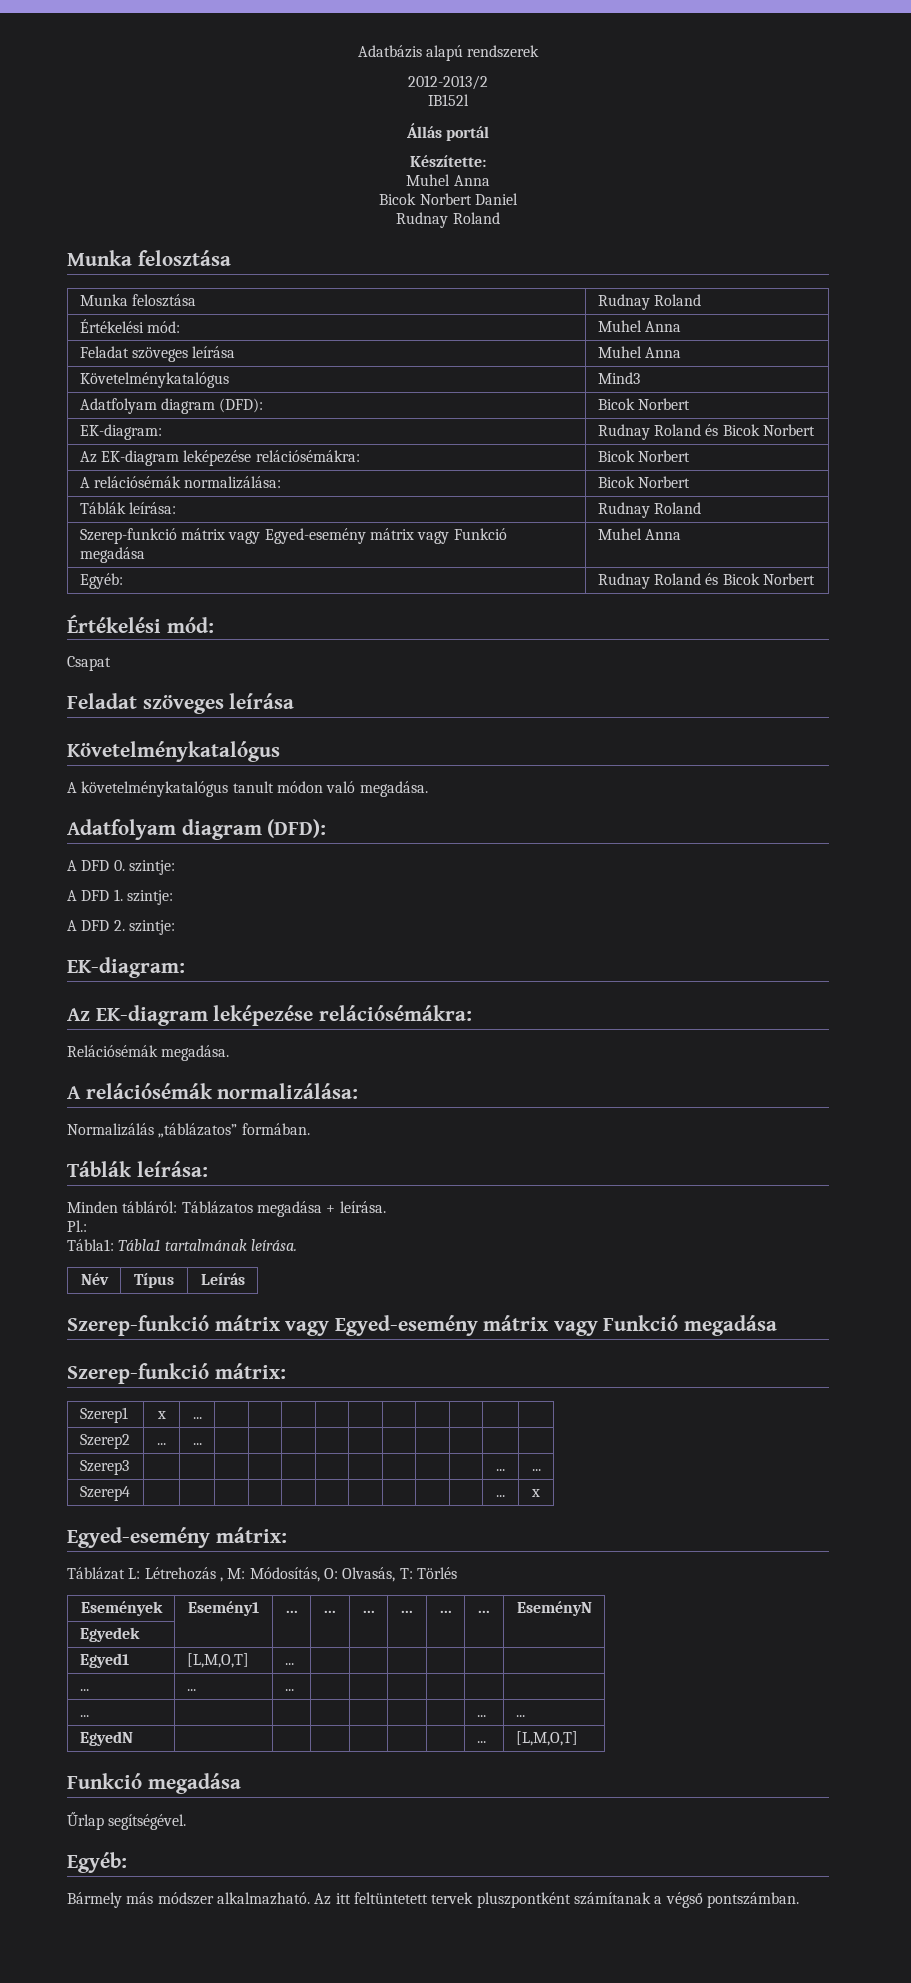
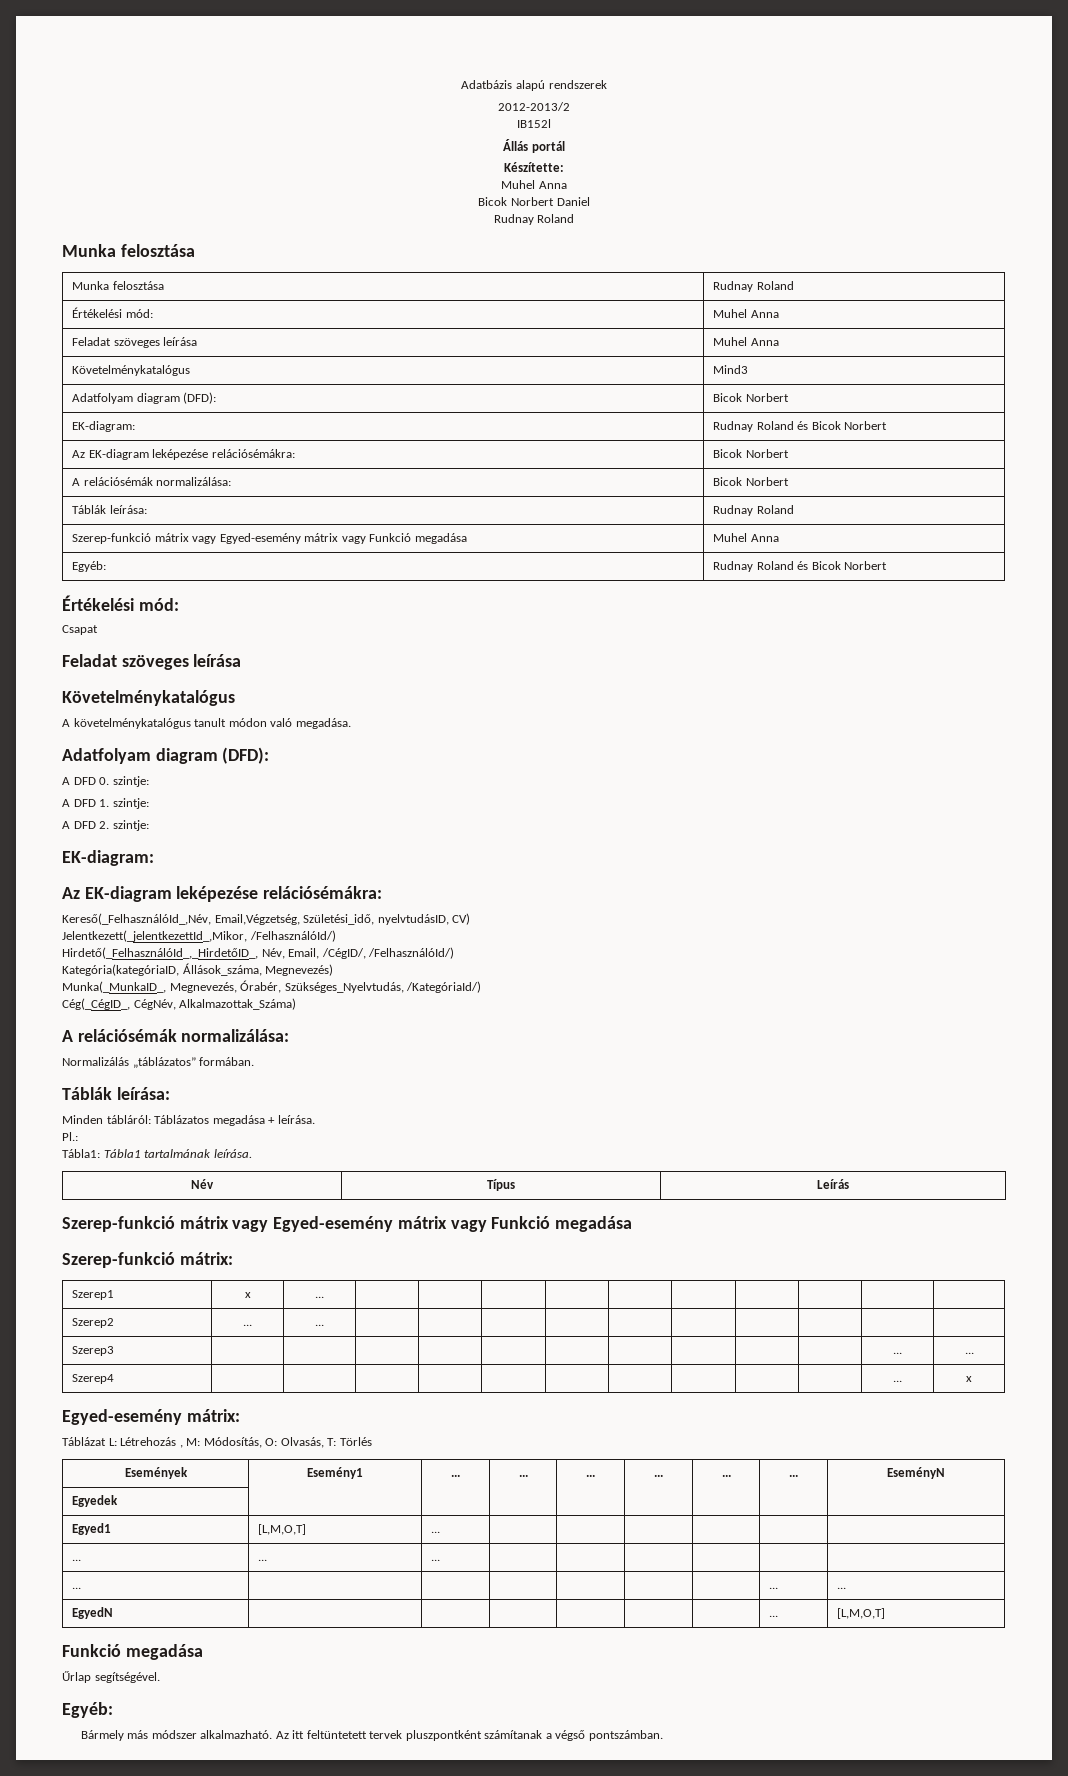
[67,1045,230,1061] Relációsémák megadása. -> [62,913,471,925] [62,930,336,942] [62,947,455,959] [62,963,334,976] [62,980,482,993] [62,998,297,1010] Kereső(_FelhasználóId_,Név, Email,Végzetség, Születési_idő, nyelvtudásID, CV) // Jelentkezett(_jelentkezettId_,Mikor, /FelhasználóId/) // Hirdető(_FelhasználóId_,_HirdetőID_, Név, Email, /CégID/, /FelhasználóId/) // Kategória(kategóriaID, Állások_száma, Megnevezés) // Munka(_MunkaID_, Megnevezés, Órabér, Szükséges_Nyelvtudás, /KategóriaId/) // Cég(_CégID_, CégNév, Alkalmazottak_Száma)

